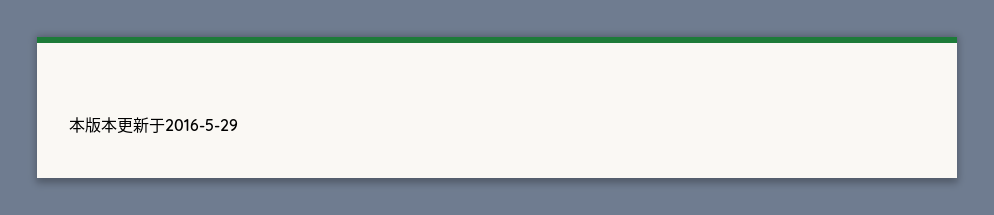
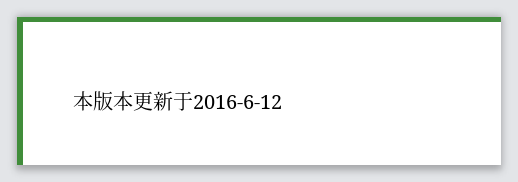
[165,119,238,131] 2016-5-29 -> [193,95,282,109] 2016-6-12

